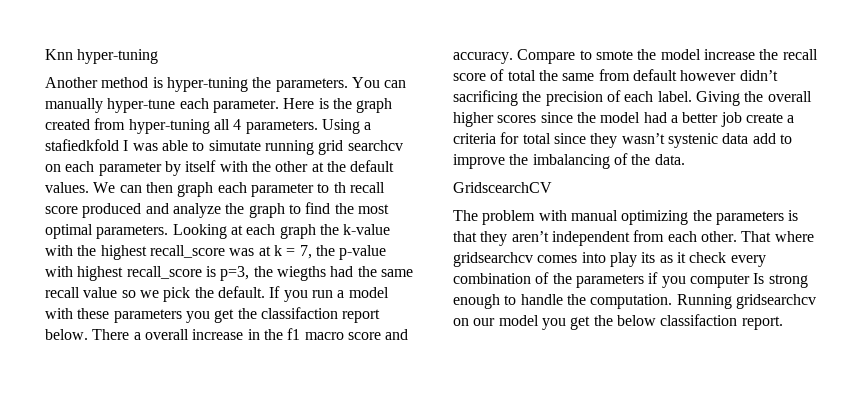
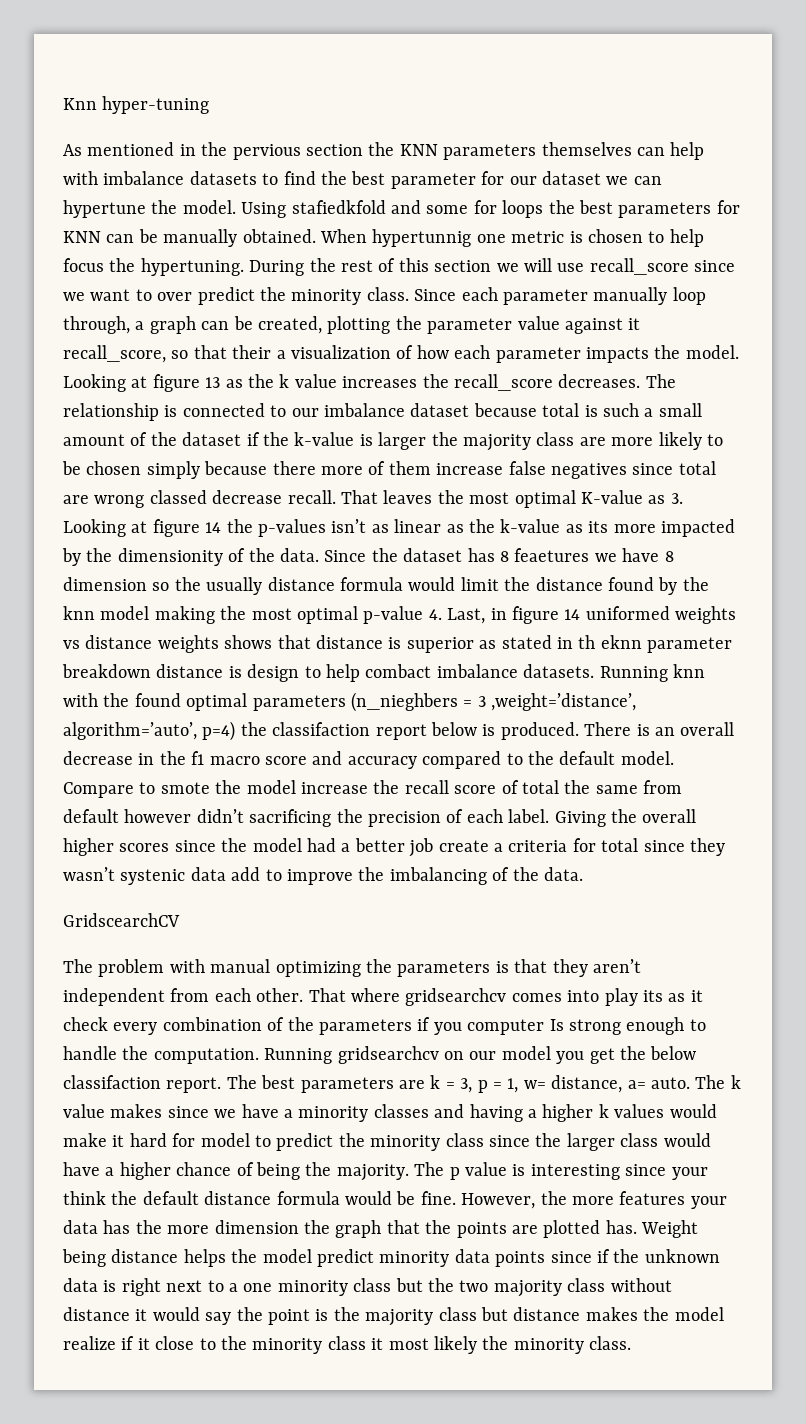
[45,77,407,92] [45,98,393,113] [45,118,372,134] [45,139,403,155] [45,160,395,176] [45,182,385,197] [45,202,389,218] [45,224,391,239] [45,245,387,260] [45,266,413,281] [45,286,389,302] [45,307,381,323] [45,329,244,340] Another method is hyper-tuning the parameters. You can manually hyper-tune each parameter. Here is the graph created from hyper-tuning all 4 parameters. Using a stafiedkfold I was able to simutate running grid searchcv on each parameter by itself with the other at the default values. We can then graph each parameter to th recall score produced and analyze the graph to find the most optimal parameters. Looking at each graph the k-value with the highest recall_score was at k = 7, the p-value with highest recall_score is p=3, the wiegths had the same recall value so we pick the default. If you run a model with these parameters you get the classifaction report below. There a overall increase -> [63,142,705,160] [63,171,662,189] [63,200,740,218] [63,229,704,247] [63,258,736,276] [63,287,706,305] [63,316,641,334] [63,345,739,363] [63,374,676,392] [63,403,702,421] [63,432,723,451] [62,461,716,479] [63,490,683,508] [63,519,735,537] [62,548,674,566] [63,577,709,595] [63,606,737,624] [63,635,733,653] [62,664,705,682] [63,692,637,712] [63,721,735,741] [63,751,133,765] As mentioned in the pervious section the KNN parameters themselves can help with imbalance datasets to find the best parameter for our dataset we can hypertune the model. Using stafiedkfold and some for loops the best parameters for KNN can be manually obtained. When hypertunnig one metric is chosen to help focus the hypertuning. During the rest of this section we will use recall_score since we want to over predict the minority class. Since each parameter manually loop through, a graph can be created, plotting the parameter value against it recall_score, so that their a visualization of how each parameter impacts the model. Looking at figure 13 as the k value increases the recall_score decreases. The relationship is connected to our imbalance dataset because total is such a small amount of the dataset if the k-value is larger the majority class are more likely to be chosen simply because there more of them increase false negatives since total are wrong classed decrease recall. That leaves the most optimal K-value as 3. Looking at figure 14 the p-values isn’t as linear as the k-value as its more impacted by the dimensionity of the data. Since the dataset has 8 feaetures we have 8 dimension so the usually distance formula would limit the distance found by the knn model making the most optimal p-value 4. Last, in figure 14 uniformed weights vs distance weights shows that distance is superior as stated in th eknn parameter breakdown distance is design to help combact imbalance datasets. Running knn with the found optimal parameters (n_nieghbers = 3 ,weight=’distance’, algorithm=’auto’, p=4) the classifaction report below is produced. There is an overall decrease
[453,52,513,64] accuracy. -> [347,751,674,769] accuracy compared to the default model.
(783, 323) none -> [226,1075,741,1093] [63,1104,717,1122] [63,1133,711,1151] [63,1162,708,1181] [63,1191,727,1209] [63,1220,699,1238] [62,1249,720,1267] [63,1278,672,1297] [63,1307,724,1326] [63,1336,632,1354] The best parameters are k = 3, p = 1, w= distance, a= auto. The k value makes since we have a minority classes and having a higher k values would make it hard for model to predict the minority class since the larger class would have a higher chance of being the majority. The p value is interesting since your think the default distance formula would be fine. However, the more features your data has the more dimension the graph that the points are plotted has. Weight being distance helps the model predict minority data points since if the unknown data is right next to a one minority class but the two majority class without distance it would say the point is the majority class but distance makes the model realize if it close to the minority class it most likely the minority class.

